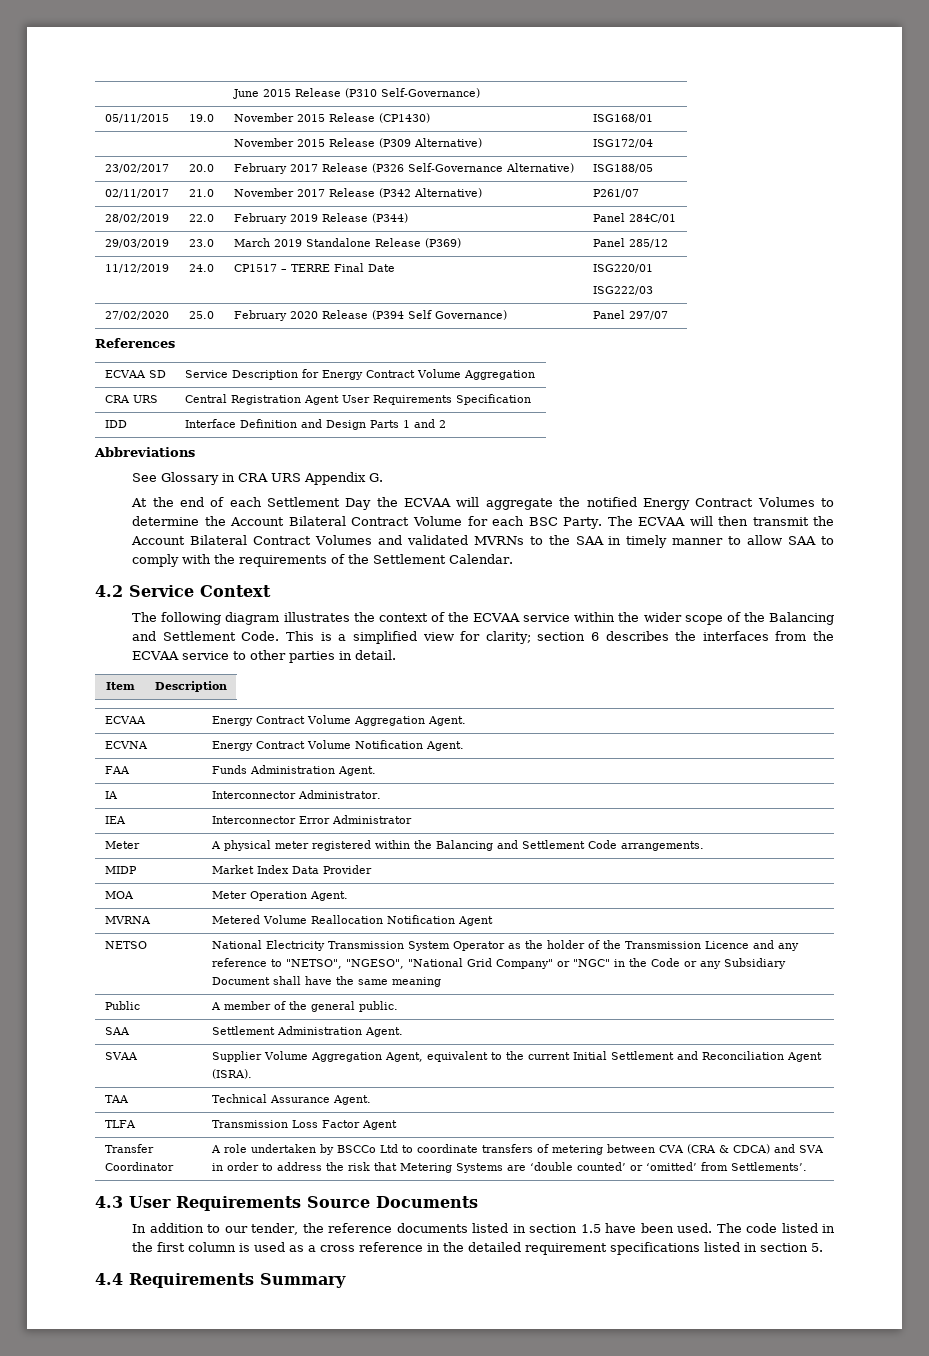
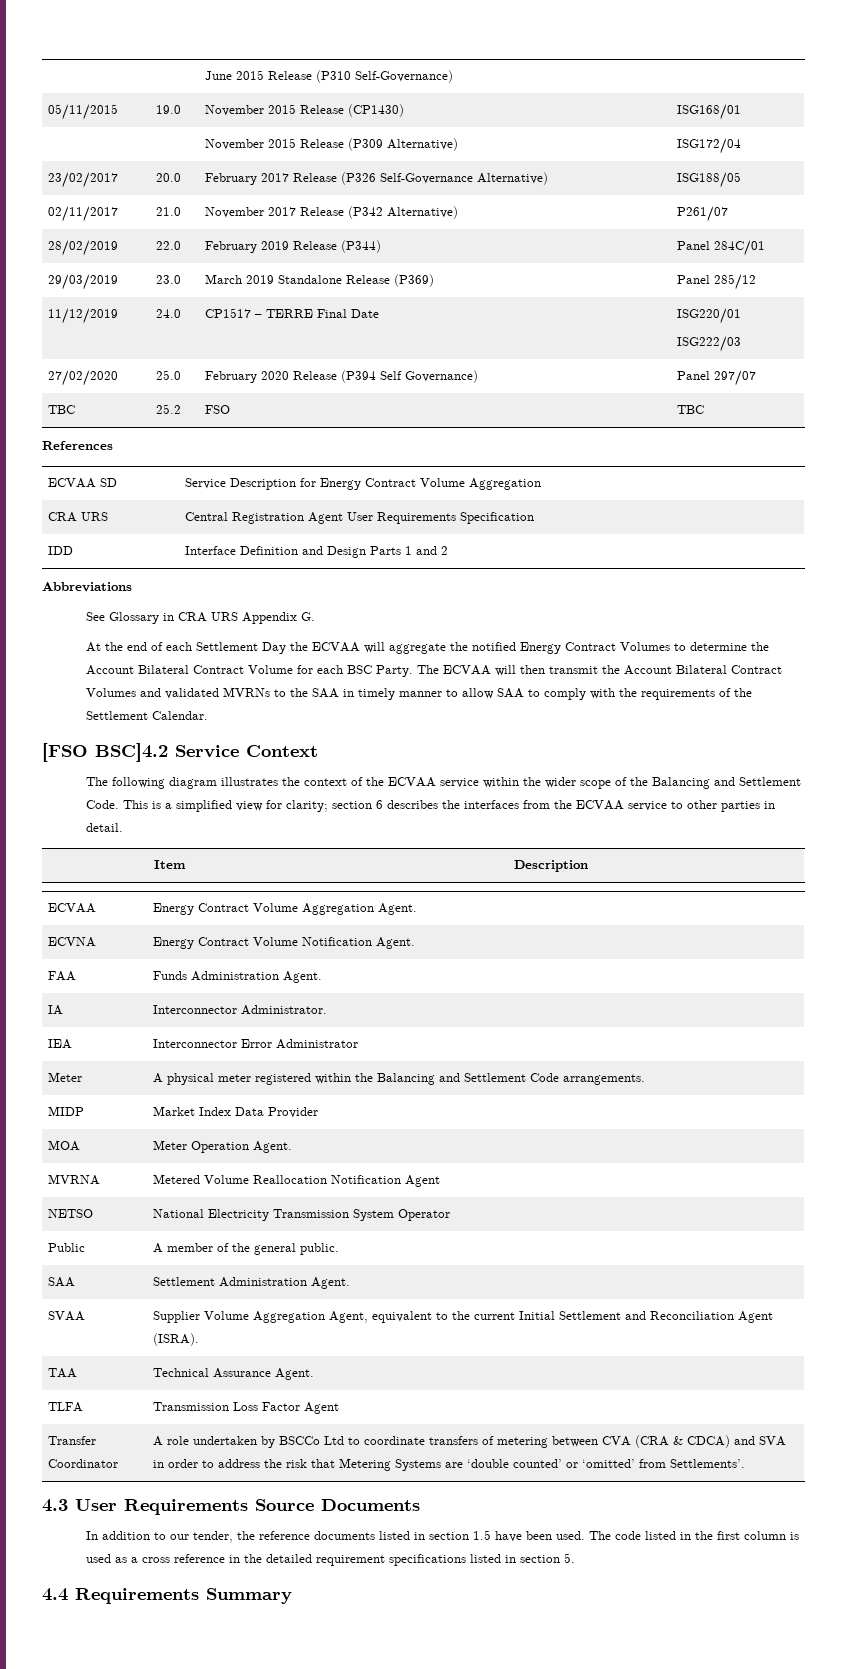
(668, 315) none -> [47,405,75,414] [155,404,181,414] [204,405,230,414] [676,405,704,414] // TBC | 25.2 | FSO | TBC
[95,585,123,597] 4.2 -> [42,743,168,762] [FSO BSC]4.2
[507,940,799,951] [211,958,786,969] [211,976,441,987] as the holder of the Transmission Licence and any reference to "NETSO", "NGESO", "National Grid Company" or "NGC" in the Code or any Subsidiary Document shall have the same meaning -> (450, 1215) none

